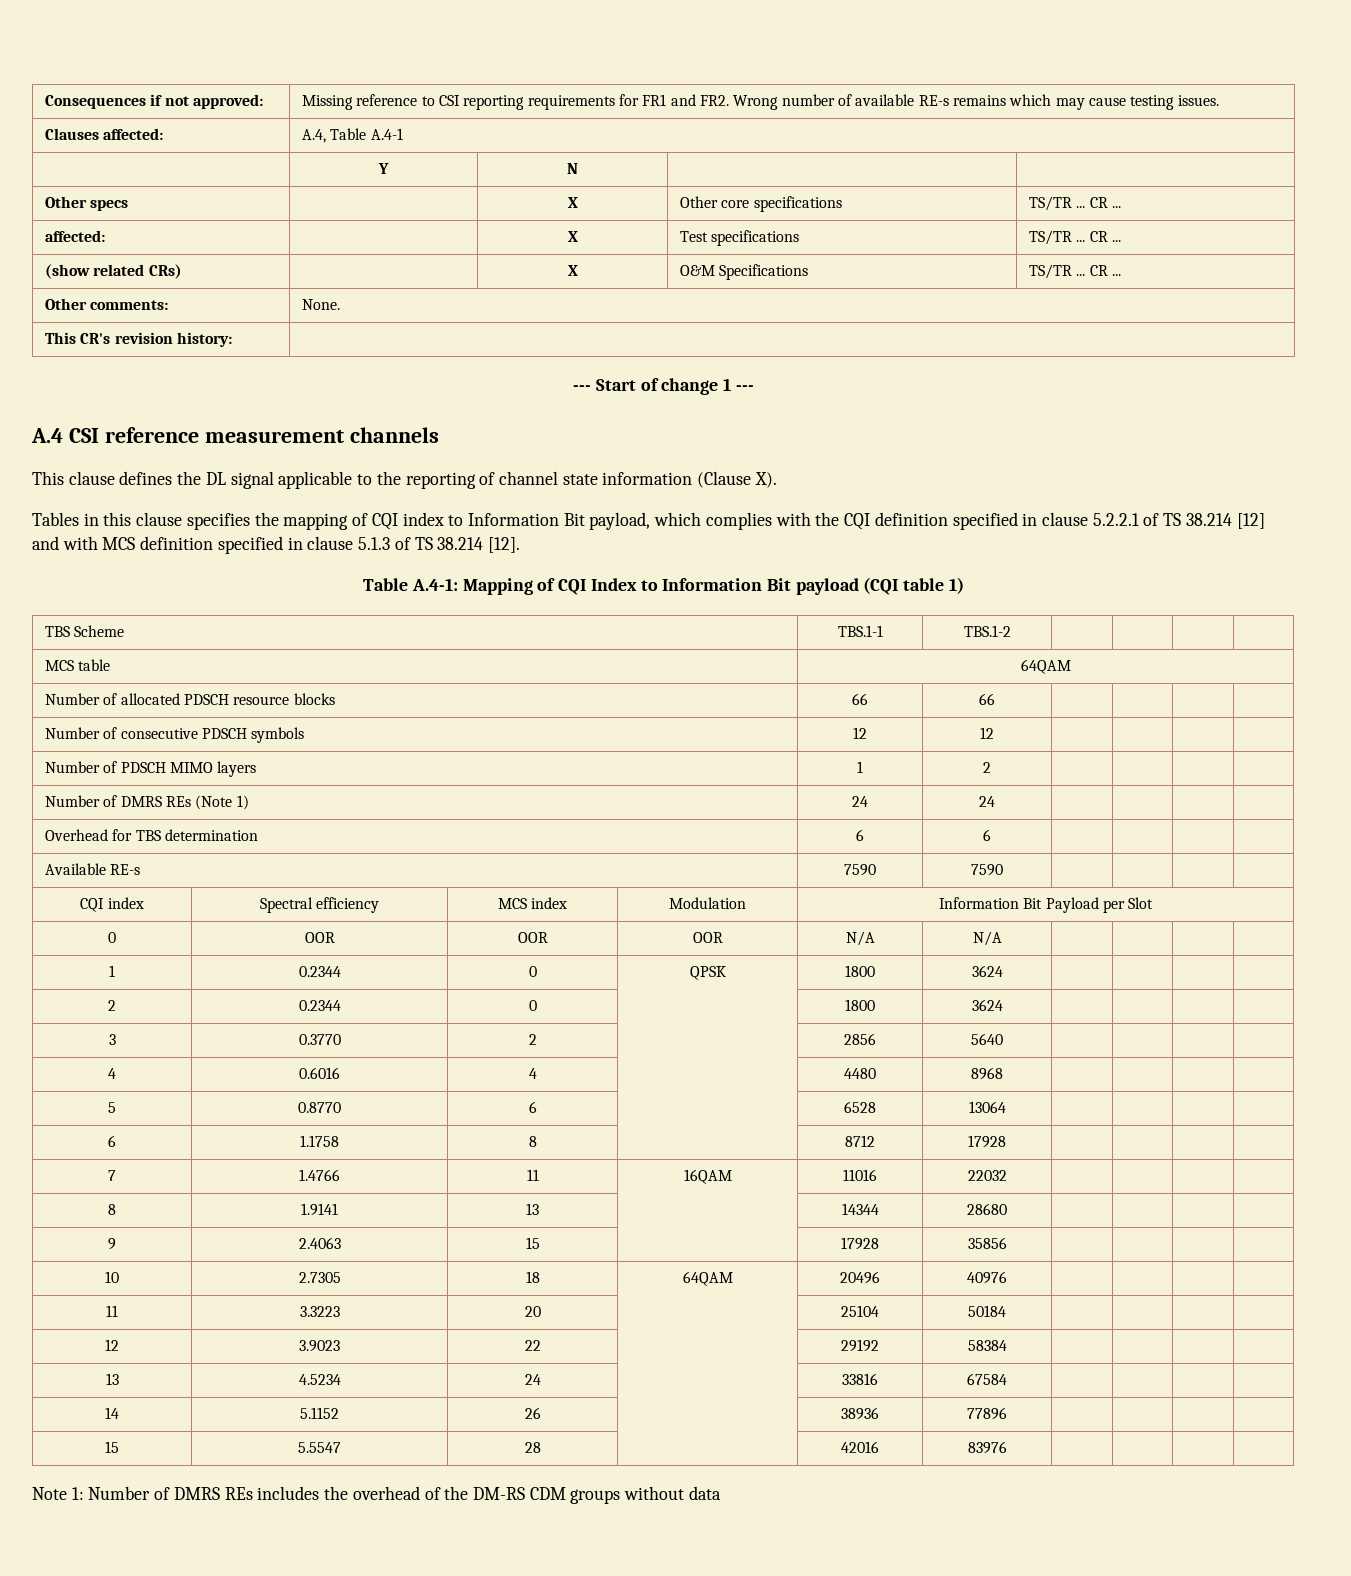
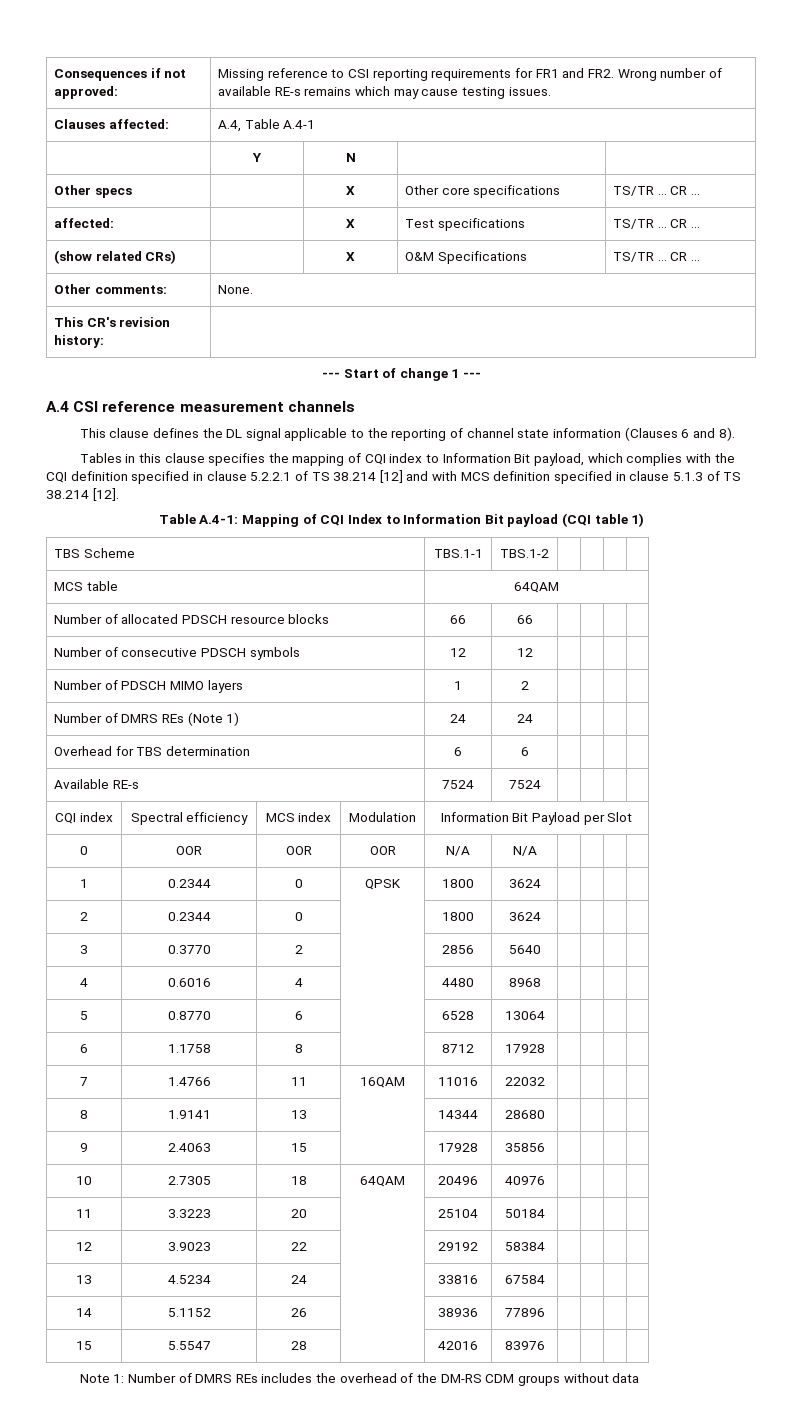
[697,471,777,488] (Clause X). -> [624,427,735,441] (Clauses 6 and 8).
[844,864,876,876] [971,864,1003,876] 7590 | 7590 -> [442,780,474,789] [508,780,541,789] 7524 | 7524

